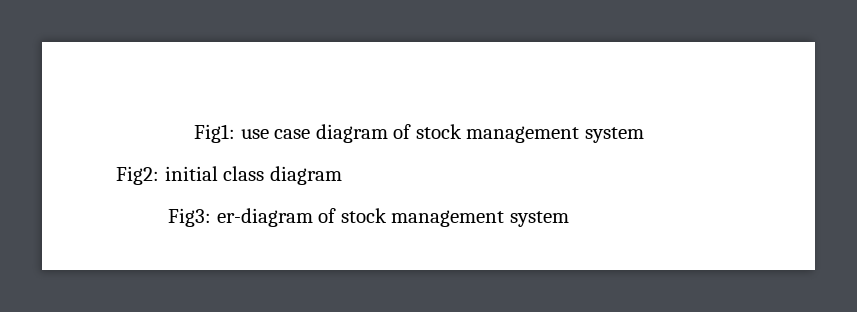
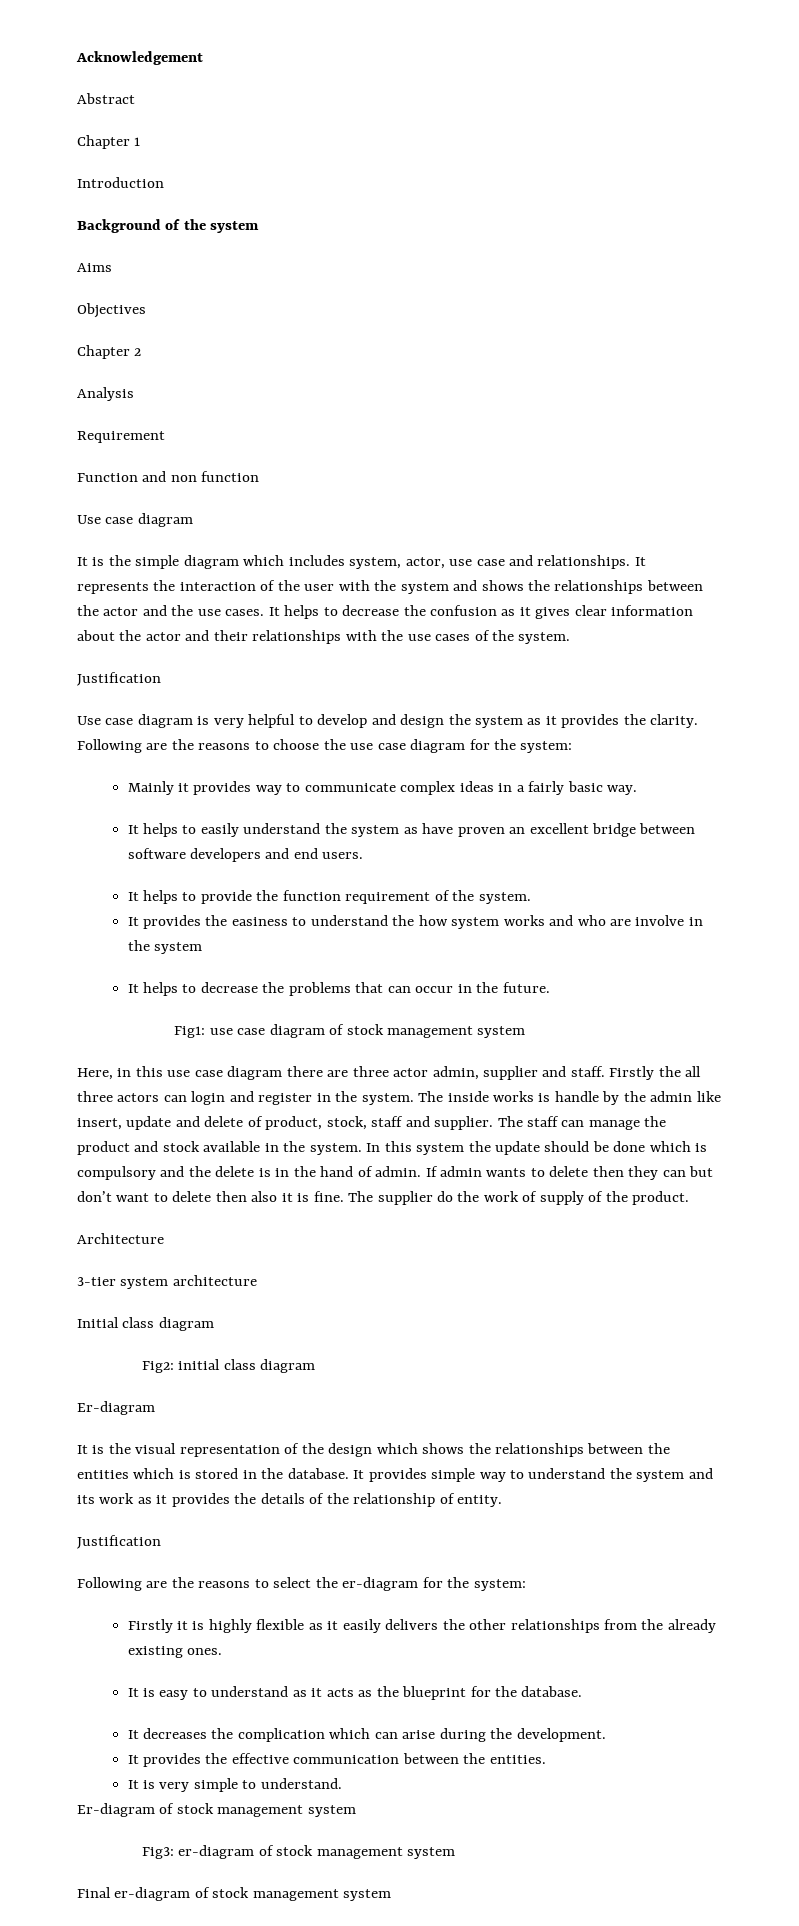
(194, 133) none -> [76,51,203,65] [77,93,135,104] [77,135,141,149] [77,177,164,188] [77,219,260,233] [77,263,112,272] [77,303,146,318] [77,345,142,359] [77,387,134,401] [77,431,165,443] [77,471,260,482] [77,513,193,527] [77,555,646,569] [77,580,703,594] [77,605,694,619] [77,630,571,644] [77,672,161,686] [77,714,699,728] [77,739,573,753] [127,781,638,795] [127,823,696,837] [127,848,364,862] [127,890,531,904] [127,915,703,929] [127,940,203,954] [127,982,550,996] Acknowledgement // Abstract // Chapter 1 // Introduction // Background of the system // Aims // Objectives // Chapter 2 // Analysis // Requirement // Function and non function // Use case diagram // It is the simple diagram which includes system, actor, use case and relationships. It represents the interaction of the user with the system and shows the relationships between the actor and the use cases. It helps to decrease the confusion as it gives clear information about the actor and their relationships with the use cases of the system. // Justification // Use case diagram is very helpful to develop and design the system as it provides the clarity. Following are the reasons to choose the use case diagram for the system: // Mainly it provides way to communicate complex ideas in a fairly basic way. // It helps to easily understand the system as have proven an excellent bridge between software developers and end users. // It helps to provide the function requirement of the system. // It provides the easiness to understand the how system works and who are involve in the system // It helps to decrease the problems that can occur in the future. //
[116,166,342,185] Fig2: initial class diagram -> [77,1066,702,1080] [77,1091,721,1105] [77,1116,667,1130] [77,1141,708,1155] [77,1166,714,1180] [77,1191,690,1205] [77,1233,164,1244] [77,1275,257,1289] [77,1317,214,1331] [141,1359,316,1373] [77,1401,155,1415] [77,1443,670,1457] [77,1468,713,1482] [77,1493,503,1507] [77,1535,161,1549] [77,1577,526,1591] [127,1619,716,1633] [127,1646,223,1658] [127,1686,583,1700] [127,1728,606,1742] [127,1753,546,1767] [127,1778,342,1792] [77,1803,356,1817] Here, in this use case diagram there are three actor admin, supplier and staff. Firstly the all three actors can login and register in the system. The inside works is handle by the admin like insert, update and delete of product, stock, staff and supplier. The staff can manage the product and stock available in the system. In this system the update should be done which is compulsory and the delete is in the hand of admin. If admin wants to delete then they can but don’t want to delete then also it is fine. The supplier do the work of supply of the product. // Architecture // 3-tier system architecture // Initial class diagram // Fig2: initial class diagram // Er-diagram // It is the visual representation of the design which shows the relationships between the entities which is stored in the database. It provides simple way to understand the system and its work as it provides the details of the relationship of entity. // Justification // Following are the reasons to select the er-diagram for the system: // Firstly it is highly flexible as it easily delivers the other relationships from the already existing ones. // It is easy to understand as it acts as the blueprint for the database. // It decreases the complication which can arise during the development. // It provides the effective communication between the entities. // It is very simple to understand. // Er-diagram of stock management system
(569, 219) none -> [77,1887,392,1901] // Final er-diagram of stock management system

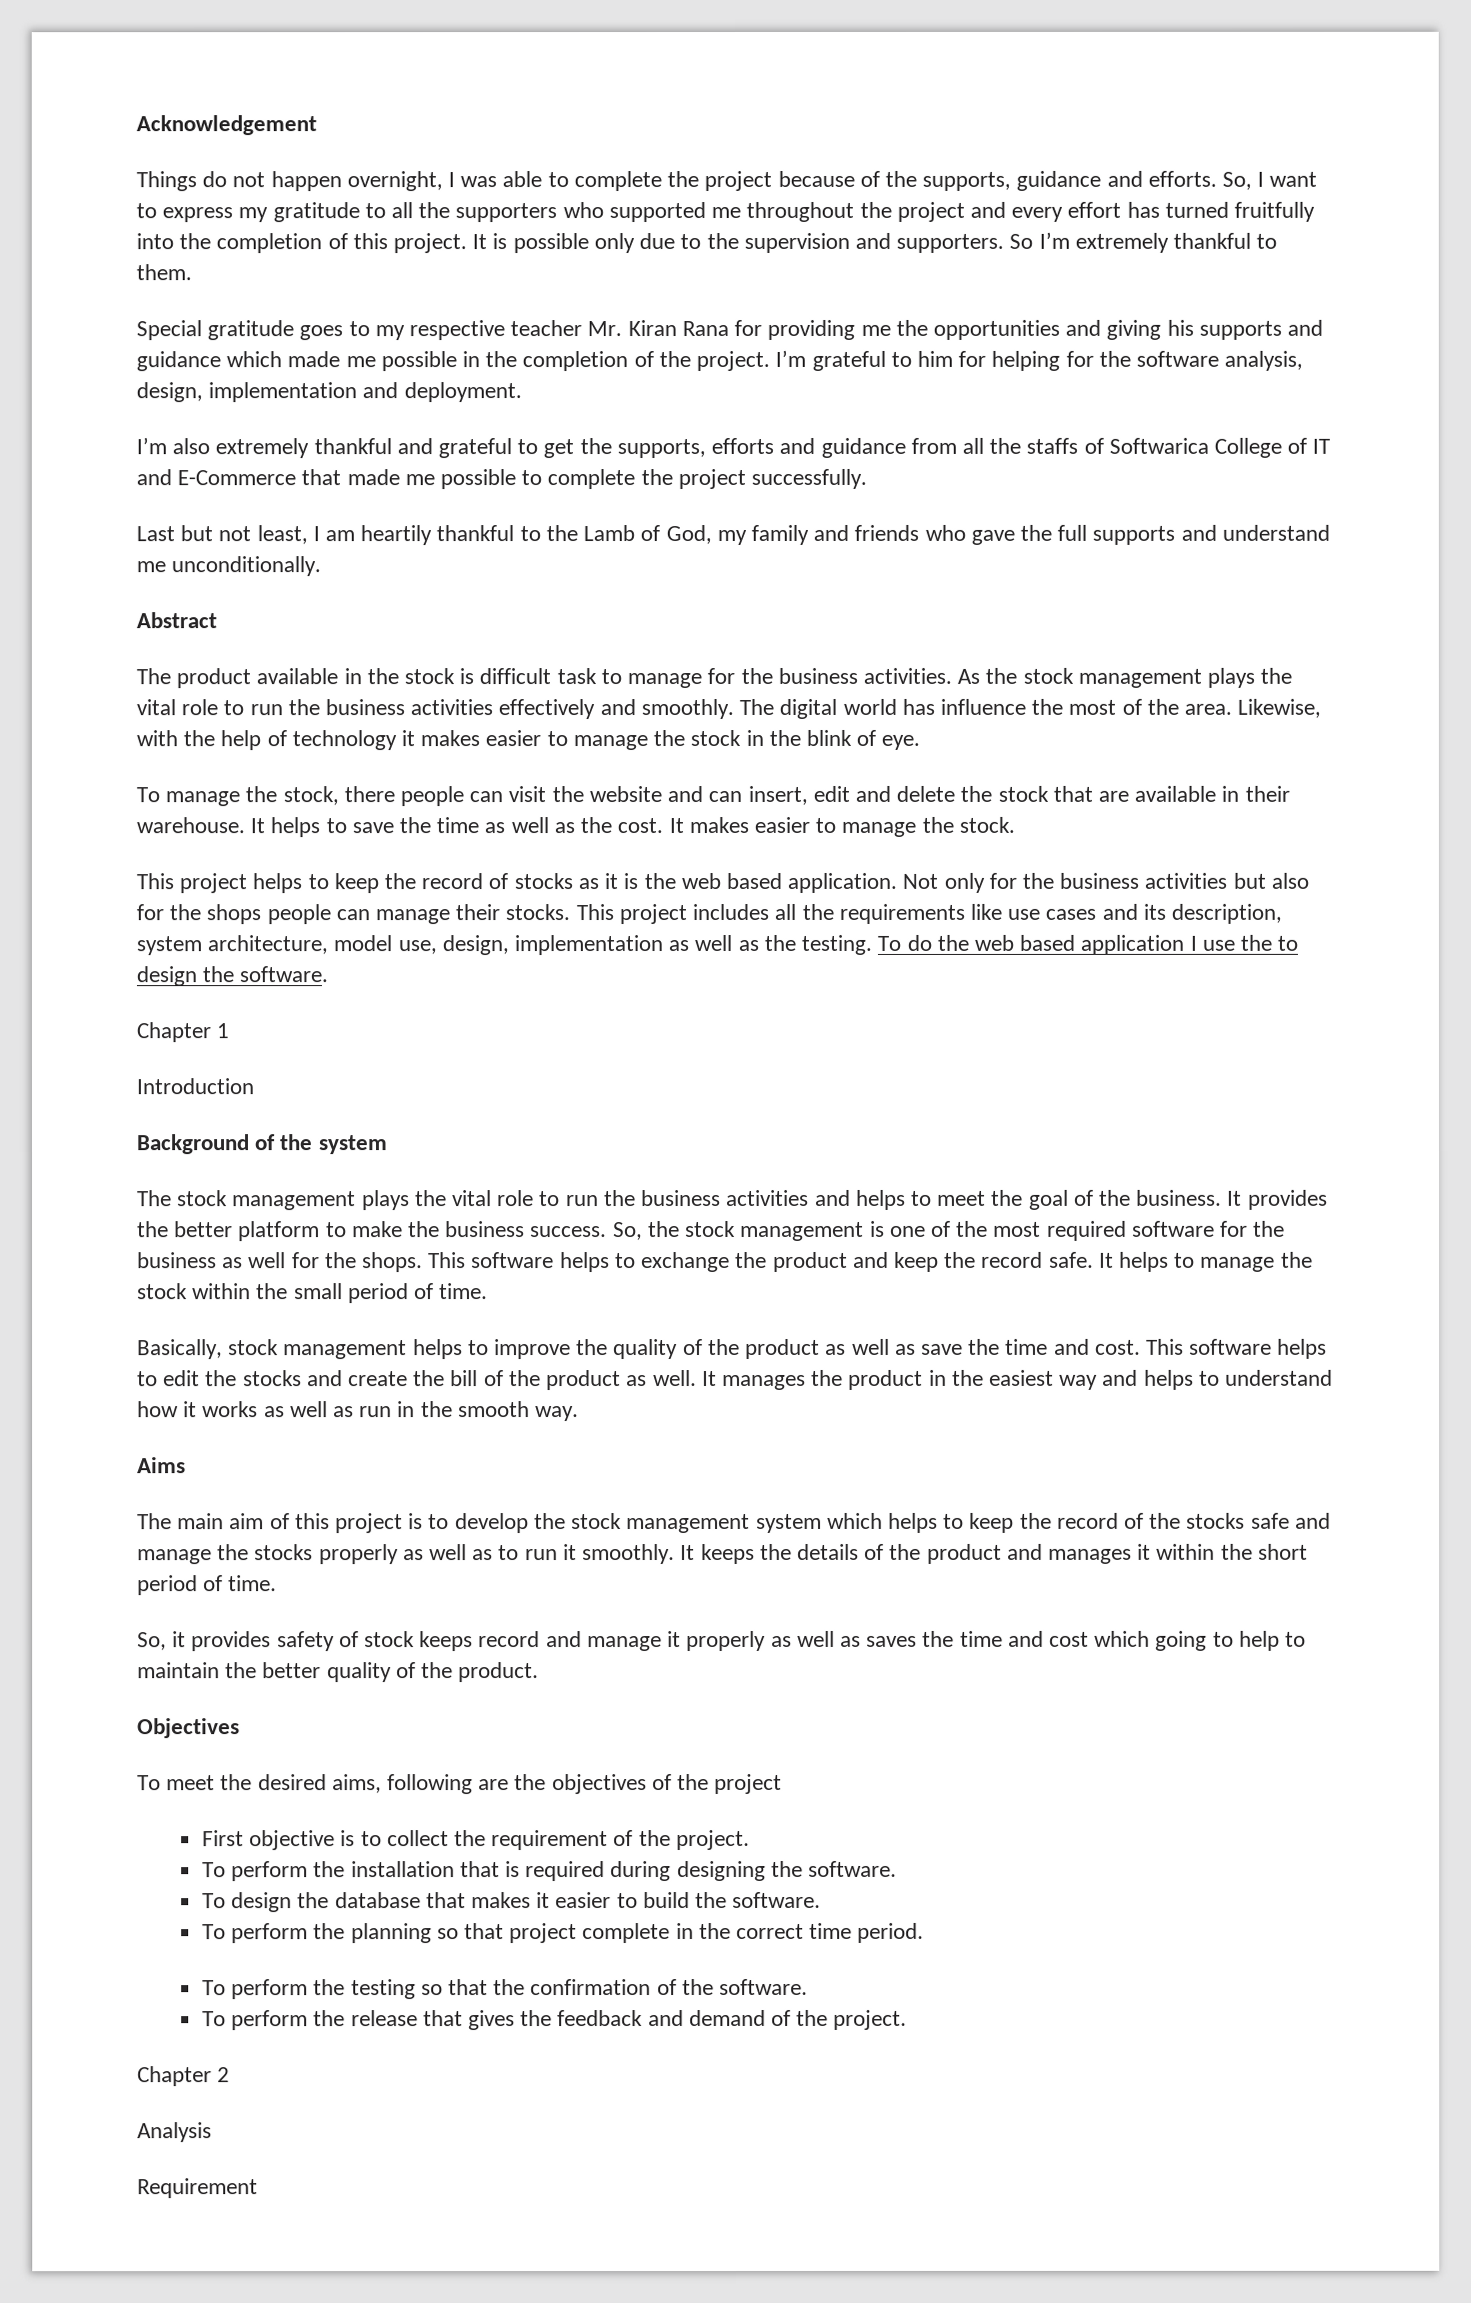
[77,93,135,104] Abstract -> [136,170,1318,192] [136,201,1315,223] [136,231,1278,254] [136,264,192,281] [136,319,1323,341] [136,349,1304,372] [136,382,522,403] [136,437,1331,459] [136,468,868,490] [136,524,1330,546] [136,556,322,577] [136,612,217,629] [136,667,1293,689] [136,698,1322,720] [136,729,921,751] [136,785,1290,807] [136,816,1015,838] [136,872,1309,894] [136,903,1282,925] [136,934,1299,956] [136,966,329,987] Things do not happen overnight, I was able to complete the project because of the supports, guidance and efforts. So, I want to express my gratitude to all the supporters who supported me throughout the project and every effort has turned fruitfully into the completion of this project. It is possible only due to the supervision and supporters. So I’m extremely thankful to them. // Special gratitude goes to my respective teacher Mr. Kiran Rana for providing me the opportunities and giving his supports and guidance which made me possible in the completion of the project. I’m grateful to him for helping for the software analysis, design, implementation and deployment. // I’m also extremely thankful and grateful to get the supports, efforts and guidance from all the staffs of Softwarica College of IT and E-Commerce that made me possible to complete the project successfully. // Last but not least, I am heartily thankful to the Lamb of God, my family and friends who gave the full supports and understand me unconditionally. // Abstract // The product available in the stock is difficult task to manage for the business activities. As the stock management plays the vital role to run the business activities effectively and smoothly. The digital world has influence the most of the area. Likewise, with the help of technology it makes easier to manage the stock in the blink of eye. // To manage the stock, there people can visit the website and can insert, edit and delete the stock that are available in their warehouse. It helps to save the time as well as the cost. It makes easier to manage the stock. // This project helps to keep the record of stocks as it is the web based application. Not only for the business activities but also for the shops people can manage their stocks. This project includes all the requirements like use cases and its description, system architecture, model use, design, implementation as well as the testing. To do the web based application I use the to design the software.
[77,263,112,272] [77,303,146,318] [77,345,142,359] [77,387,134,401] [77,431,165,443] [77,471,260,482] [77,513,193,527] [77,555,646,569] [77,580,703,594] [77,605,694,619] [77,630,571,644] [77,672,161,686] [77,714,699,728] [77,739,573,753] [127,781,638,795] [127,823,696,837] [127,848,364,862] [127,890,531,904] [127,915,703,929] [127,940,203,954] [127,982,550,996] [174,1024,526,1038] [77,1066,702,1080] [77,1091,721,1105] [77,1116,667,1130] [77,1141,708,1155] [77,1166,714,1180] [77,1191,690,1205] [77,1233,164,1244] [77,1275,257,1289] [77,1317,214,1331] [141,1359,316,1373] [77,1401,155,1415] [77,1443,670,1457] [77,1468,713,1482] [77,1493,503,1507] [77,1535,161,1549] [77,1577,526,1591] [127,1619,716,1633] [127,1646,223,1658] [127,1686,583,1700] [127,1728,606,1742] [127,1753,546,1767] [127,1778,342,1792] [77,1803,356,1817] [141,1845,456,1859] [77,1887,392,1901] Aims // Objectives // Chapter 2 // Analysis // Requirement // Function and non function // Use case diagram // It is the simple diagram which includes system, actor, use case and relationships. It represents the interaction of the user with the system and shows the relationships between the actor and the use cases. It helps to decrease the confusion as it gives clear information about the actor and their relationships with the use cases of the system. // Justification // Use case diagram is very helpful to develop and design the system as it provides the clarity. Following are the reasons to choose the use case diagram for the system: // Mainly it provides way to communicate complex ideas in a fairly basic way. // It helps to easily understand the system as have proven an excellent bridge between software developers and end users. // It helps to provide the function requirement of the system. // It provides the easiness to understand the how system works and who are involve in the system // It helps to decrease the problems that can occur in the future. // Fig1: use case diagram of stock management system // Here, in this use case diagram there are three actor admin, supplier and staff. Firstly the all three actors can login and register in the system. The inside works is handle by the admin like insert, update and delete of product, stock, staff and supplier. The staff can manage the product and stock available in the system. In this system the update should be done which is compulsory and the delete is in the hand of admin. If admin wants to delete then they can but don’t want to delete then also it is fine. The supplier do the work of supply of the product. // Architecture // 3-tier system architecture // Initial class diagram // Fig2: initial class diagram // Er-diagram // It is the visual representation of the design which shows the relationships between the entities which is stored in the database. It provides simple way to understand the system and its work as it provides the details of the relationship of entity. // Justification // Following are the reasons to select the er-diagram for the system: // Firstly it is highly flexible as it easily delivers the other relationships from the already existing ones. // It is easy to understand as it acts as the blueprint for the database. // It decreases the complication which can arise during the development. // It provides the effective communication between the entities. // It is very simple to understand. // Er-diagram of stock management system // Fig3: er-diagram of stock management system // Final er-diagram of stock management system -> [137,1189,1328,1211] [137,1220,1286,1242] [137,1251,1313,1273] [137,1283,489,1304] [137,1338,1328,1360] [137,1369,1334,1391] [137,1401,580,1422] [137,1457,186,1474] [137,1512,1331,1534] [137,1543,1308,1565] [137,1575,278,1596] [137,1630,1307,1652] [137,1662,540,1683] [137,1718,240,1739] [137,1773,783,1795] [201,1829,750,1851] [201,1860,898,1882] [201,1891,822,1913] [201,1922,925,1944] [201,1978,809,2000] [201,2009,908,2031] [137,2066,231,2087] [137,2122,212,2143] [137,2178,258,2199] The stock management plays the vital role to run the business activities and helps to meet the goal of the business. It provides the better platform to make the business success. So, the stock management is one of the most required software for the business as well for the shops. This software helps to exchange the product and keep the record safe. It helps to manage the stock within the small period of time. // Basically, stock management helps to improve the quality of the product as well as save the time and cost. This software helps to edit the stocks and create the bill of the product as well. It manages the product in the easiest way and helps to understand how it works as well as run in the smooth way. // Aims // The main aim of this project is to develop the stock management system which helps to keep the record of the stocks safe and manage the stocks properly as well as to run it smoothly. It keeps the details of the product and manages it within the short period of time. // So, it provides safety of stock keeps record and manage it properly as well as saves the time and cost which going to help to maintain the better quality of the product. // Objectives // To meet the desired aims, following are the objectives of the project // First objective is to collect the requirement of the project. // To perform the installation that is required during designing the software. // To design the database that makes it easier to build the software. // To perform the planning so that project complete in the correct time period. // To perform the testing so that the confirmation of the software. // To perform the release that gives the feedback and demand of the project. // Chapter 2 // Analysis // Requirement

